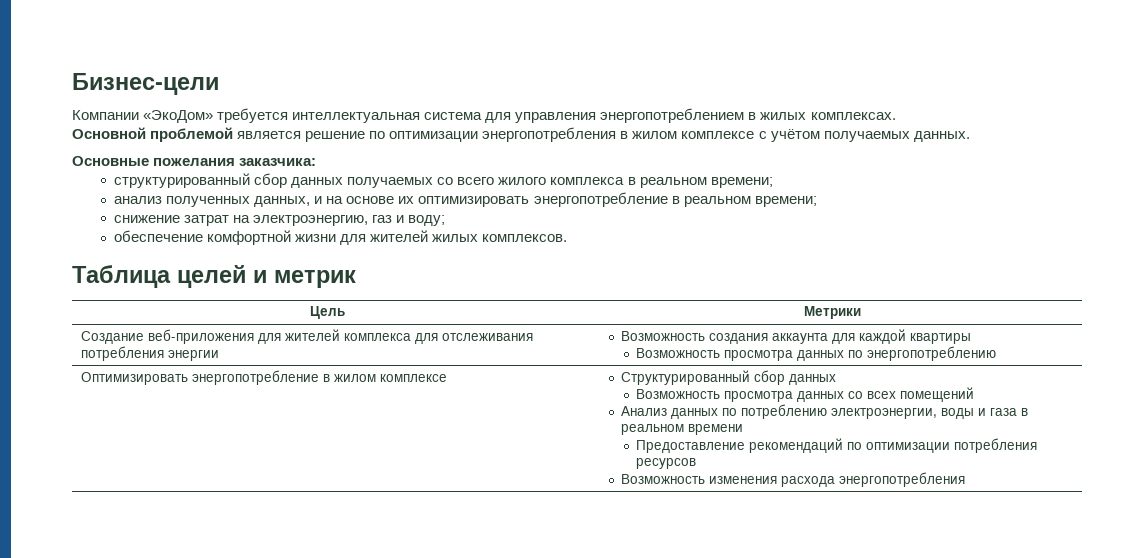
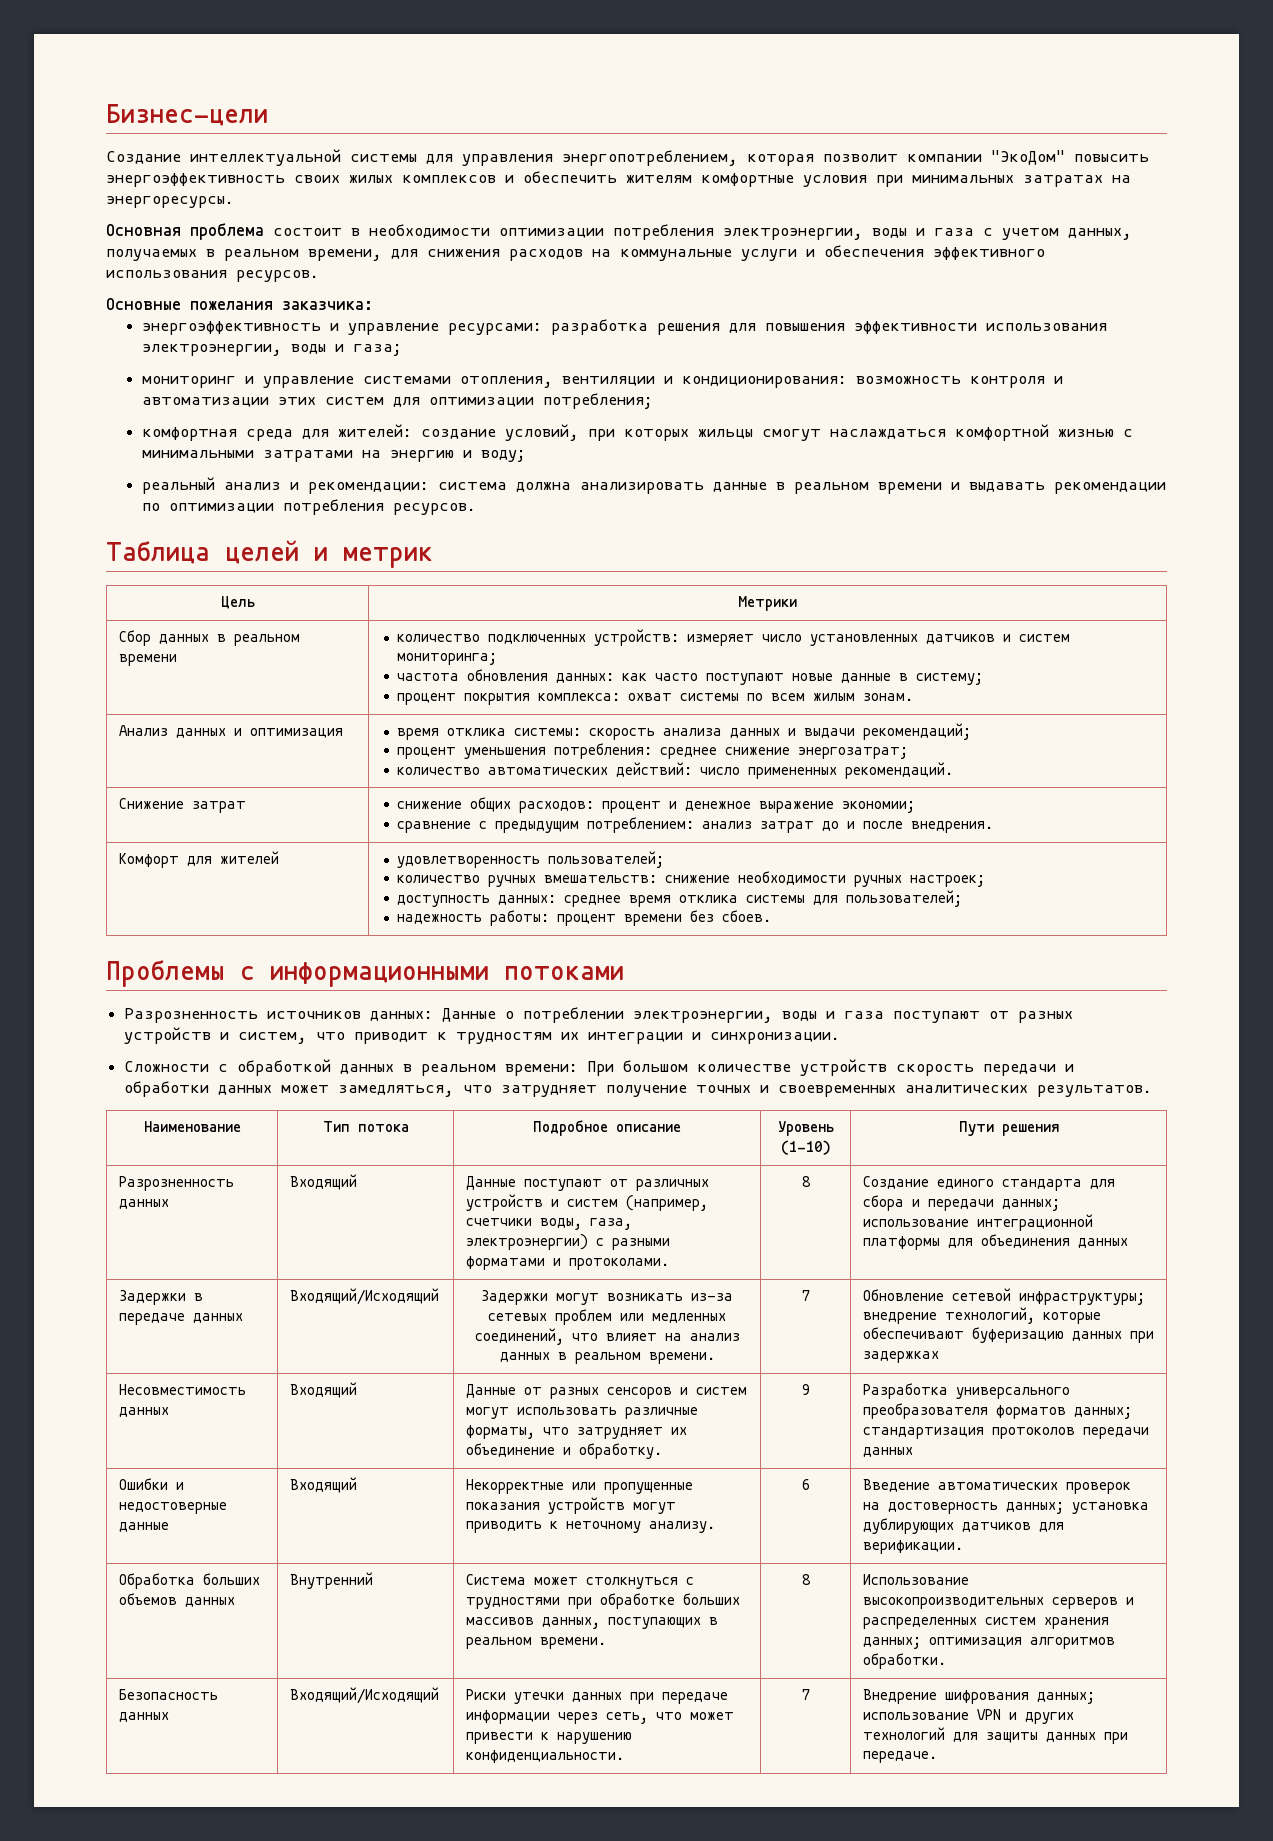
[72,108,896,123] [72,127,970,142] [72,156,317,166] [114,173,773,188] [114,192,817,207] [114,215,446,226] [114,230,568,245] Компании «ЭкоДом» требуется интеллектуальная система для управления энергопотреблением в жилых комплексах. // Основной проблемой является решение по оптимизации энергопотребления в жилом комплексе с учётом получаемых данных. // Основные пожелания заказчика: // структурированный сбор данных получаемых со всего жилого комплекса в реальном времени; // анализ полученных данных, и на основе их оптимизировать энергопотребление в реальном времени; // снижение затрат на электроэнергию, газ и воду; // обеспечение комфортной жизни для жителей жилых комплексов. -> [106,149,1149,166] [106,171,1131,187] [106,196,234,208] [106,223,1132,240] [106,245,1045,261] [106,270,319,282] [106,298,373,311] [142,319,1108,335] [142,344,403,356] [142,376,1064,388] [142,393,654,409] [142,424,1134,441] [142,450,527,462] [142,477,1167,494] [142,499,477,515] Создание интеллектуальной системы для управления энергопотреблением, которая позволит компании "ЭкоДом" повысить энергоэффективность своих жилых комплексов и обеспечить жителям комфортные условия при минимальных затратах на энергоресурсы. // Основная проблема состоит в необходимости оптимизации потребления электроэнергии, воды и газа с учетом данных, получаемых в реальном времени, для снижения расходов на коммунальные услуги и обеспечения эффективного использования ресурсов. // Основные пожелания заказчика: // энергоэффективность и управление ресурсами: разработка решения для повышения эффективности использования электроэнергии, воды и газа; // мониторинг и управление системами отопления, вентиляции и кондиционирования: возможность контроля и автоматизации этих систем для оптимизации потребления; // комфортная среда для жителей: создание условий, при которых жильцы смогут наслаждаться комфортной жизнью с минимальными затратами на энергию и воду; // реальный анализ и рекомендации: система должна анализировать данные в реальном времени и выдавать рекомендации по оптимизации потребления ресурсов.
[80,329,533,344] [80,346,219,361] [621,329,972,344] [636,346,997,361] [80,370,447,385] [621,370,837,385] [636,387,975,402] [621,404,1029,419] [621,424,744,435] [636,438,1038,453] [636,458,697,469] [621,472,966,487] Создание веб-приложения для жителей комплекса для отслеживания потребления энергии | Возможность создания аккаунта для каждой квартиры // Возможность просмотра данных по энергопотреблению // Оптимизировать энергопотребление в жилом комплексе | Структурированный сбор данных // Возможность просмотра данных со всех помещений // Анализ данных по потреблению электроэнергии, воды и газа в реальном времени // Предоставление рекомендаций по оптимизации потребления ресурсов // Возможность изменения расхода энергопотребления -> [118,630,300,646] [118,654,177,666] [397,629,1071,646] [397,653,498,665] [397,669,984,685] [397,693,914,705] [118,725,343,738] [397,723,972,740] [397,743,909,759] [397,762,954,779] [118,798,246,813] [397,797,916,813] [397,817,994,833] [118,851,279,868] [397,851,665,868] [397,871,986,887] [397,890,963,907] [397,910,772,926] [106,960,624,987] [124,1007,1074,1023] [124,1027,841,1044] [124,1059,1075,1076] [124,1081,1153,1097] [143,1121,241,1132] [322,1121,409,1132] [533,1120,681,1136] [777,1121,834,1136] [780,1140,831,1155] [958,1121,1059,1136] [118,1176,234,1191] [118,1199,169,1209] [289,1174,357,1190] [465,1176,709,1191] [465,1194,708,1211] [465,1218,632,1230] [465,1234,670,1250] [465,1256,669,1270] [801,1176,811,1187] [862,1176,1115,1191] [862,1195,1060,1211] [862,1214,1093,1231] [862,1234,1128,1250] [118,1290,203,1305] [118,1313,243,1325] [289,1288,439,1305] [481,1290,733,1305] [488,1309,726,1325] [474,1328,740,1345] [499,1352,715,1364] [801,1290,810,1301] [862,1288,1145,1305] [862,1307,1101,1324] [862,1327,1154,1343] [862,1351,939,1363] [118,1384,246,1395] [118,1407,169,1417] [289,1382,357,1398] [465,1384,747,1399] [465,1407,698,1419] [465,1425,687,1439] [465,1443,662,1459] [801,1384,810,1395] [862,1383,1070,1399] [862,1403,1132,1419] [862,1427,1149,1439] [862,1447,913,1457] [118,1478,184,1490] [118,1502,227,1514] [118,1522,169,1532] [289,1477,357,1493] [465,1479,693,1494] [465,1497,676,1514] [465,1521,715,1533] [801,1479,810,1490] [862,1479,1131,1494] [862,1502,1149,1514] [862,1518,1064,1534] [862,1540,963,1554] [118,1573,260,1589] [118,1593,235,1607] [289,1572,373,1589] [465,1574,694,1589] [465,1593,740,1609] [465,1617,718,1629] [465,1637,606,1649] [801,1574,811,1585] [862,1574,969,1586] [862,1597,1134,1609] [862,1617,1109,1629] [862,1637,1115,1649] [862,1653,946,1669] [118,1689,218,1700] [118,1712,169,1722] [289,1687,439,1704] [465,1689,728,1704] [465,1710,734,1724] [465,1732,632,1744] [465,1750,624,1763] [801,1689,810,1700] [862,1689,1095,1704] [862,1709,1074,1724] [862,1727,1128,1744] [862,1751,937,1763] Сбор данных в реальном времени | количество подключенных устройств: измеряет число установленных датчиков и систем мониторинга; // частота обновления данных: как часто поступают новые данные в систему; // процент покрытия комплекса: охват системы по всем жилым зонам. // Анализ данных и оптимизация | время отклика системы: скорость анализа данных и выдачи рекомендаций; // процент уменьшения потребления: среднее снижение энергозатрат; // количество автоматических действий: число примененных рекомендаций. // Снижение затрат | снижение общих расходов: процент и денежное выражение экономии; // сравнение с предыдущим потреблением: анализ затрат до и после внедрения. // Комфорт для жителей | удовлетворенность пользователей; // количество ручных вмешательств: снижение необходимости ручных настроек; // доступность данных: среднее время отклика системы для пользователей; // надежность работы: процент времени без сбоев. // Проблемы с информационными потоками // Разрозненность источников данных: Данные о потреблении электроэнергии, воды и газа поступают от разных устройств и систем, что приводит к трудностям их интеграции и синхронизации. // Сложности с обработкой данных в реальном времени: При большом количестве устройств скорость передачи и обработки данных может замедляться, что затрудняет получение точных и своевременных аналитических результатов. // Наименование | Тип потока | Подробное описание | Уровень (1-10) | Пути решения // Разрозненность данных | Входящий | Данные поступают от различных устройств и систем (например, счетчики воды, газа, электроэнергии) с разными форматами и протоколами. | 8 | Создание единого стандарта для сбора и передачи данных; использование интеграционной платформы для объединения данных // Задержки в передаче данных | Входящий/Исходящий | Задержки могут возникать из-за сетевых проблем или медленных соединений, что влияет на анализ данных в реальном времени. | 7 | Обновление сетевой инфраструктуры; внедрение технологий, которые обеспечивают буферизацию данных при задержках // Несовместимость данных | Входящий | Данные от разных сенсоров и систем могут использовать различные форматы, что затрудняет их объединение и обработку. | 9 | Разработка универсального преобразователя форматов данных; стандартизация протоколов передачи данных // Ошибки и недостоверные данные | Входящий | Некорректные или пропущенные показания устройств могут приводить к неточному анализу. | 6 | Введение автоматических проверок на достоверность данных; установка дублирующих датчиков для верификации. // Обработка больших объемов данных | Внутренний | Система может столкнуться с трудностями при обработке больших массивов данных, поступающих в реальном времени. | 8 | Использование высокопроизводительных серверов и распределенных систем хранения данных; оптимизация алгоритмов обработки. // Безопасность данных | Входящий/Исходящий | Риски утечки данных при передаче информации через сеть, что может привести к нарушению конфиденциальности. | 7 | Внедрение шифрования данных; использование VPN и других технологий для защиты данных при передаче.

